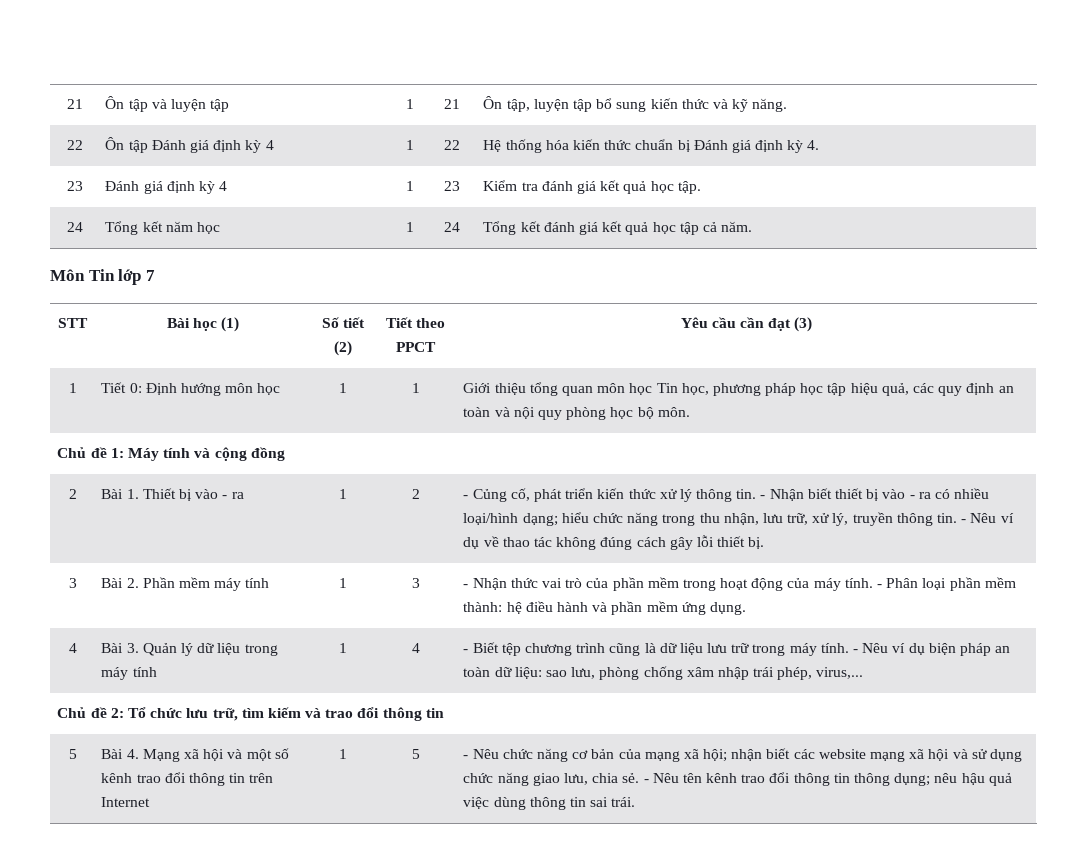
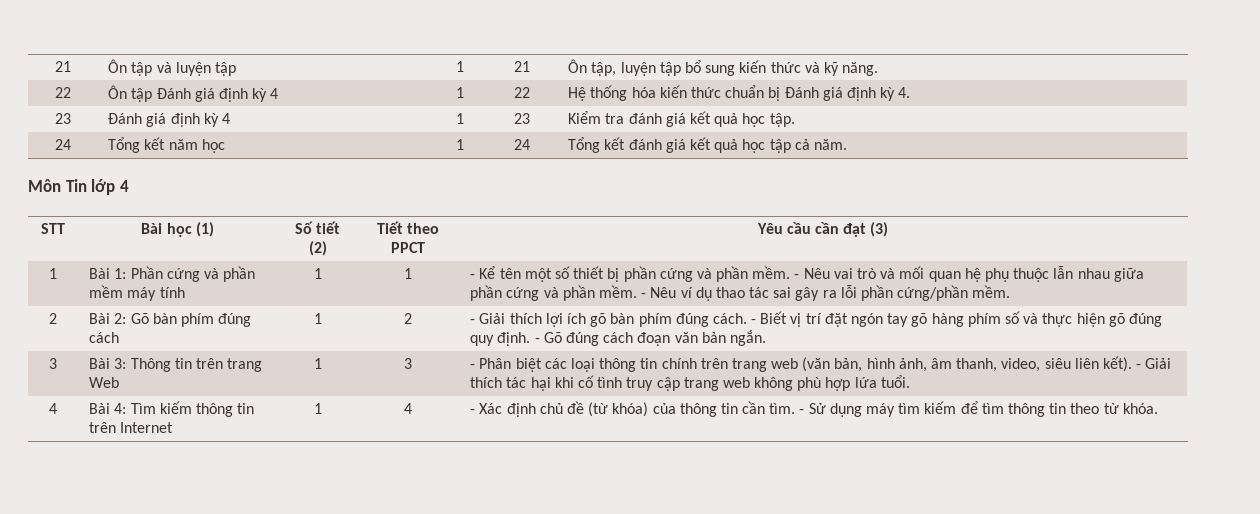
[145,270,155,281] 7 -> [119,180,129,192] 4
[101,382,281,396] [339,383,347,393] [411,383,420,393] [463,382,1014,396] [463,407,690,420] [57,447,285,461] [68,489,77,499] [101,488,244,501] [339,489,347,499] [411,489,420,499] [463,488,990,502] [463,512,1014,526] [463,535,765,550] [68,578,77,588] [101,577,270,591] [339,578,347,588] [411,578,420,588] [463,577,1016,591] [463,601,746,615] [68,643,77,653] [101,643,278,656] [101,667,157,680] [339,643,347,653] [411,643,420,653] [463,642,1011,656] [463,666,864,680] [57,707,444,721] [68,749,77,759] [101,748,289,762] [101,772,186,783] Tiết 0: Định hướng môn học | 1 | 1 | Giới thiệu tổng quan môn học Tin học, phương pháp học tập hiệu quả, các quy định an toàn và nội quy phòng học bộ môn. // Chủ đề 1: Máy tính và cộng đồng // 2 | Bài 1. Thiết bị vào - ra | 1 | 2 | - Củng cố, phát triển kiến thức xử lý thông tin. - Nhận biết thiết bị vào - ra có nhiều loại/hình dạng; hiểu chức năng trong thu nhận, lưu trữ, xử lý, truyền thông tin. - Nêu ví dụ về thao tác không đúng cách gây lỗi thiết bị. // 3 | Bài 2. Phần mềm máy tính | 1 | 3 | - Nhận thức vai trò của phần mềm trong hoạt động của máy tính. - Phân loại phần mềm thành: hệ điều hành và phần mềm ứng dụng. // 4 | Bài 3. Quản lý dữ liệu trong máy tính | 1 | 4 | - Biết tệp chương trình cũng là dữ liệu lưu trữ trong máy tính. - Nêu ví dụ biện pháp an toàn dữ liệu: sao lưu, phòng chống xâm nhập trái phép, virus,... // Chủ đề 2: Tổ chức lưu trữ, tìm kiếm và trao đổi thông tin // 5 | Bài 4. Mạng xã hội và một số kênh trao đổi -> [89,266,256,282] [89,285,185,301] [313,268,322,279] [404,268,412,279] [470,266,1144,282] [470,285,1011,301] [49,313,57,324] [89,313,252,327] [89,332,120,343] [313,313,322,324] [404,313,412,324] [470,311,1162,327] [470,330,766,346] [49,358,57,369] [89,358,263,372] [89,377,120,388] [313,358,322,369] [404,358,412,369] [470,356,1172,372] [470,375,910,391] [49,403,57,414] [89,401,192,414] Bài 1: Phần cứng và phần mềm máy tính | 1 | 1 | - Kể tên một số thiết bị phần cứng và phần mềm. - Nêu vai trò và mối quan hệ phụ thuộc lẫn nhau giữa phần cứng và phần mềm. - Nêu ví dụ thao tác sai gây ra lỗi phần cứng/phần mềm. // 2 | Bài 2: Gõ bàn phím đúng cách | 1 | 2 | - Giải thích lợi ích gõ bàn phím đúng cách. - Biết vị trí đặt ngón tay gõ hàng phím số và thực hiện gõ đúng quy định. - Gõ đúng cách đoạn văn bản ngắn. // 3 | Bài 3: Thông tin trên trang Web | 1 | 3 | - Phân biệt các loại thông tin chính trên trang web (văn bản, hình ảnh, âm thanh, video, siêu liên kết). - Giải thích tác hại khi cố tình truy cập trang web không phù hợp lứa tuổi. // 4 | Bài 4: Tìm kiếm
[411,749,420,759] [463,748,1022,762] [463,772,1012,786] [463,797,636,810] 5 | - Nêu chức năng cơ bản của mạng xã hội; nhận biết các website mạng xã hội và sử dụng chức năng giao lưu, chia sẻ. - Nêu tên kênh trao đổi thông tin thông dụng; nêu hậu quả việc dùng thông tin sai trái. -> [404,403,412,414] [470,401,1158,417] 4 | - Xác định chủ đề (từ khóa) của thông tin cần tìm. - Sử dụng máy tìm kiếm để tìm thông tin theo từ khóa.

